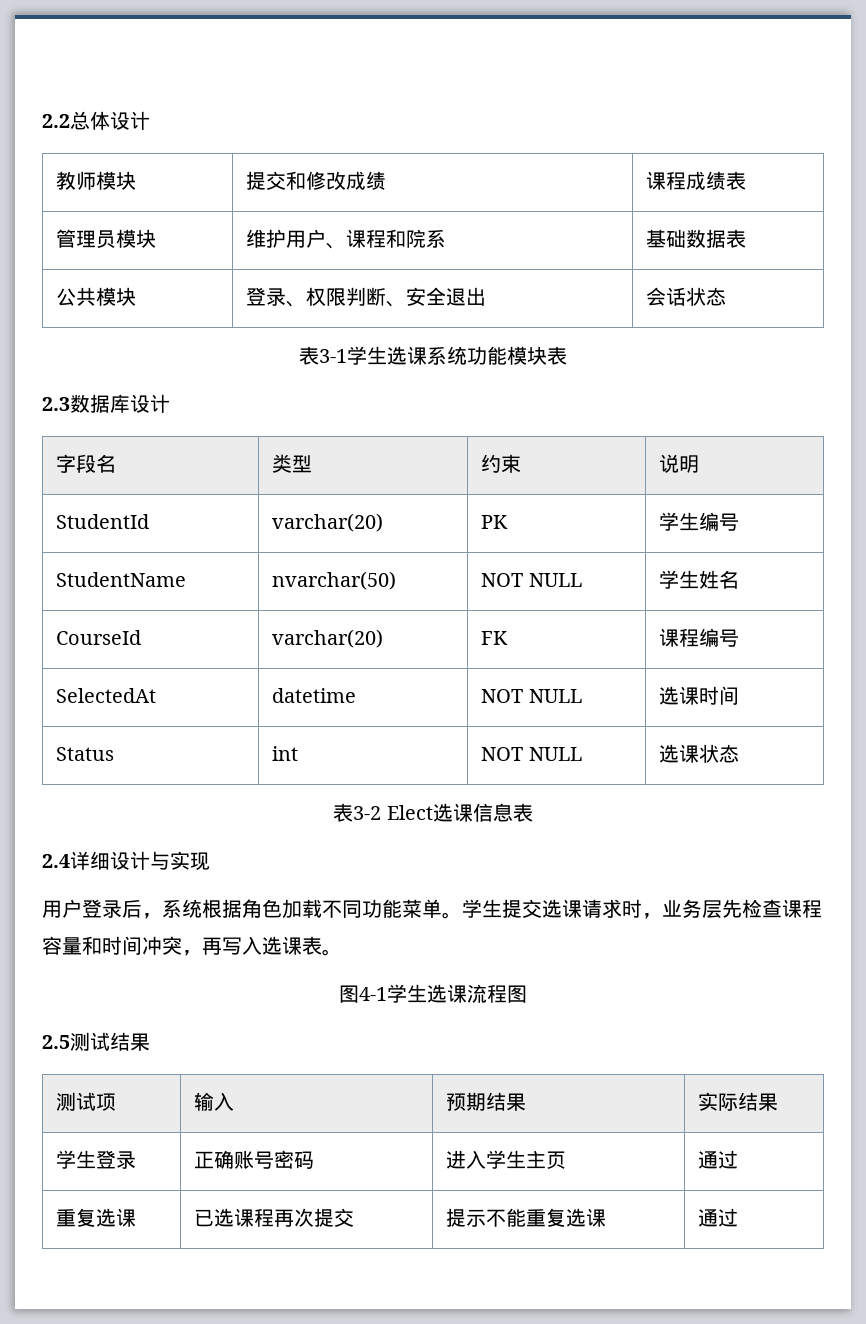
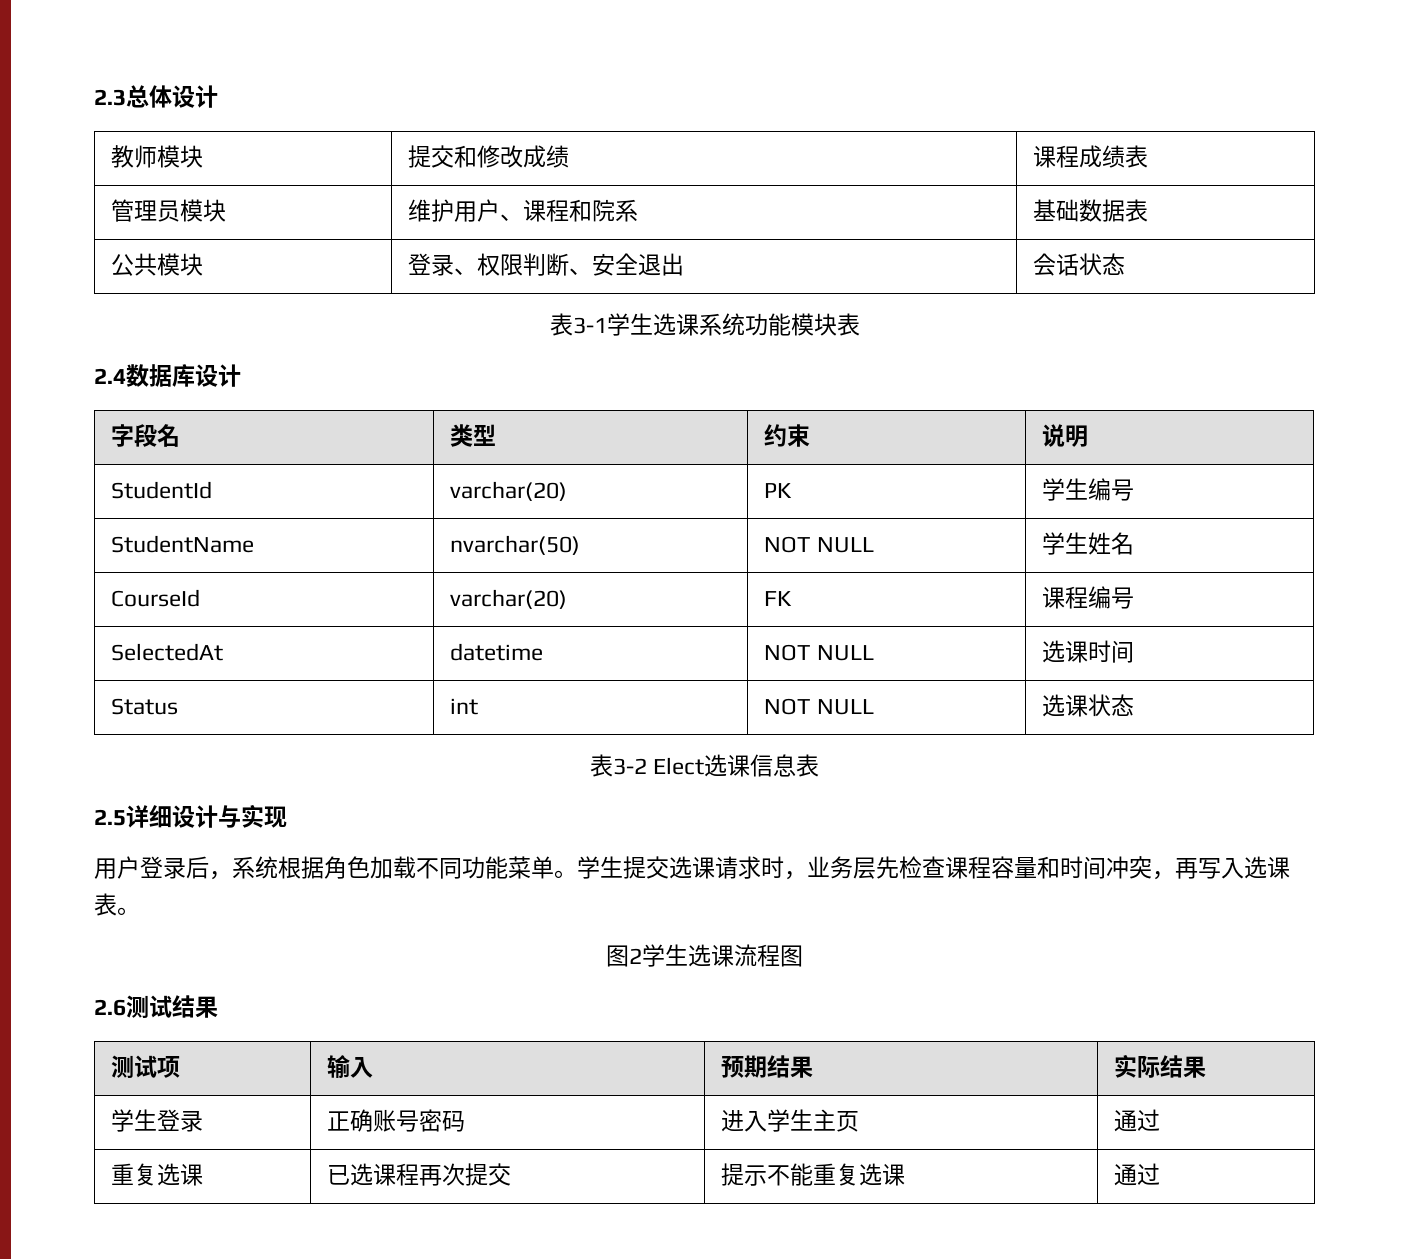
[42,114,70,128] 2.2 -> [94,89,126,106] 2.3
[42,397,70,411] 2.3 -> [94,368,126,384] 2.4
[42,854,70,868] 2.4 -> [94,809,126,826] 2.5
[359,987,387,1001] 4-1 -> [629,948,642,964] 2
[42,1035,70,1049] 2.5 -> [94,999,126,1016] 2.6

